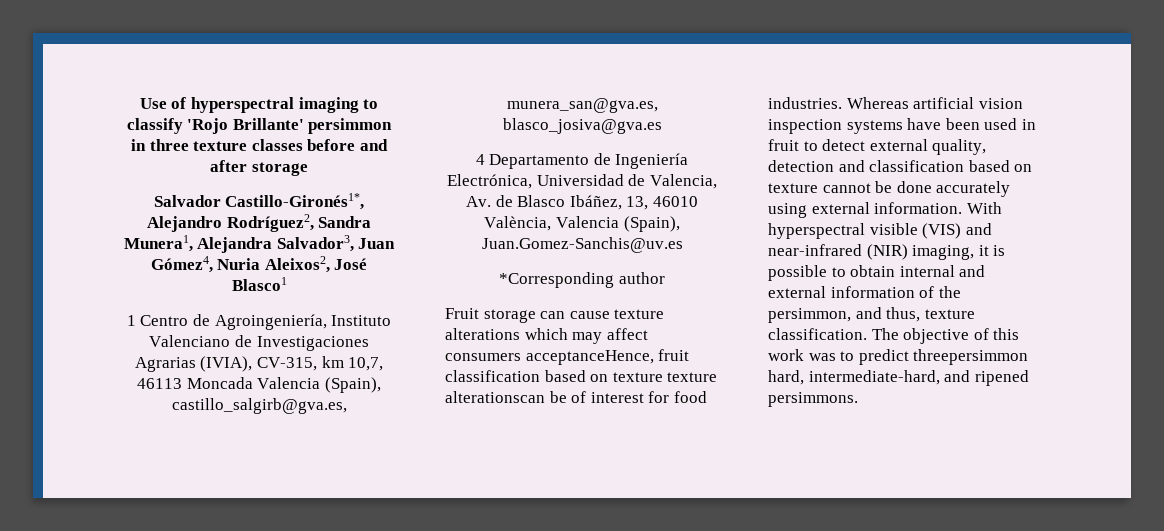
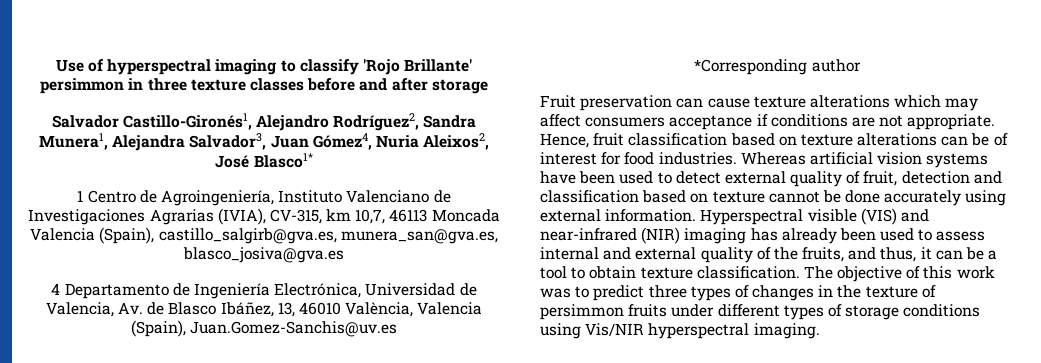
[225,193,365,210] Castillo-Gironés1*, -> [122,113,252,130] Castillo-Gironés1,
[231,277,287,291] Blasco1 -> [253,153,313,168] Blasco1*
[483,309,536,323] storage -> [580,95,673,111] preservation
[525,350,654,365] acceptanceHence, -> [669,114,996,130] [540,133,589,148] acceptance if conditions are not appropriate. Hence,
[667,372,718,382] [445,391,545,403] texture alterationscan -> [857,133,969,146] alterations can
[768,119,842,134] inspection -> (923, 158) none
[1021,119,1036,130] [768,139,799,151] in fruit -> (654, 177) none
[932,139,987,155] quality, -> [790,171,898,187] quality of fruit,
[966,202,1002,214] [768,223,865,239] With hyperspectral -> [700,209,804,225] Hyperspectral
[912,245,1006,260] [768,265,896,281] imaging, it is possible to obtain -> [684,228,986,244] imaging has already been used to assess
[830,286,915,298] information -> [700,247,753,263] quality
[768,308,851,323] persimmon, -> [802,247,845,262] fruits,
(921, 314) none -> [920,247,998,260] [540,266,637,279] it can be a tool to obtain
[913,349,1029,365] [768,370,1029,386] [768,392,858,407] threepersimmon hard, intermediate-hard, and ripened persimmons. -> [648,285,936,301] [540,304,981,320] [540,323,820,339] three types of changes in the texture of persimmon fruits under different types of storage conditions using Vis/NIR hyperspectral imaging.

